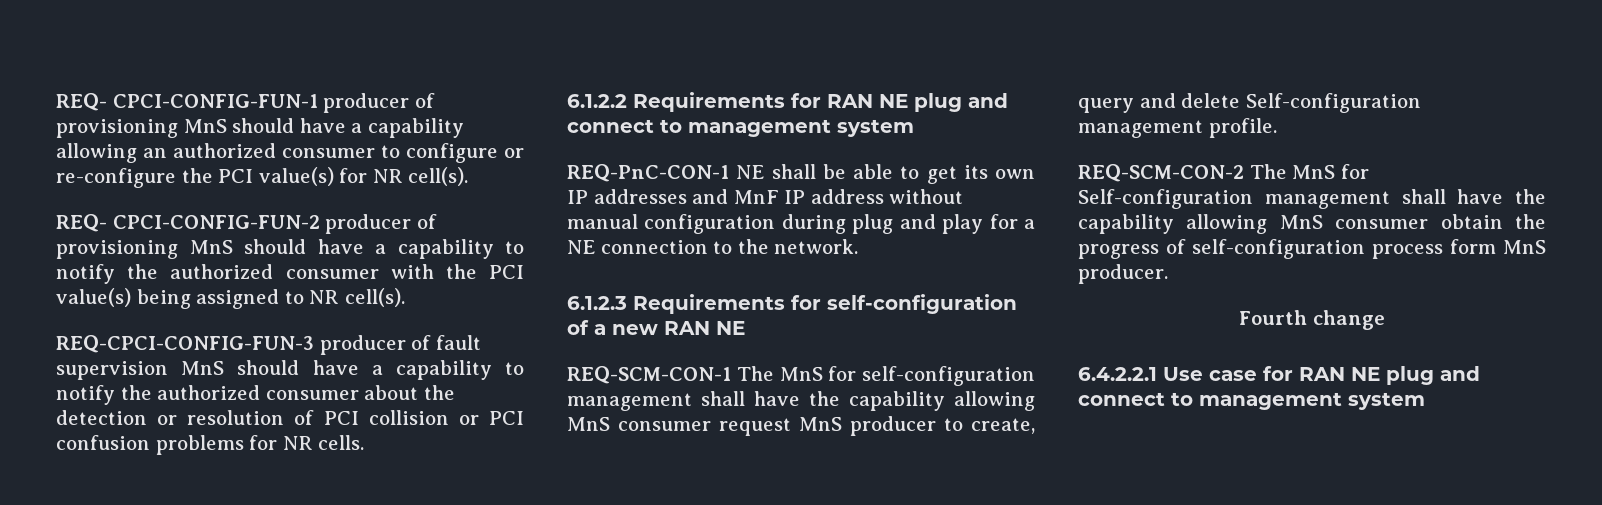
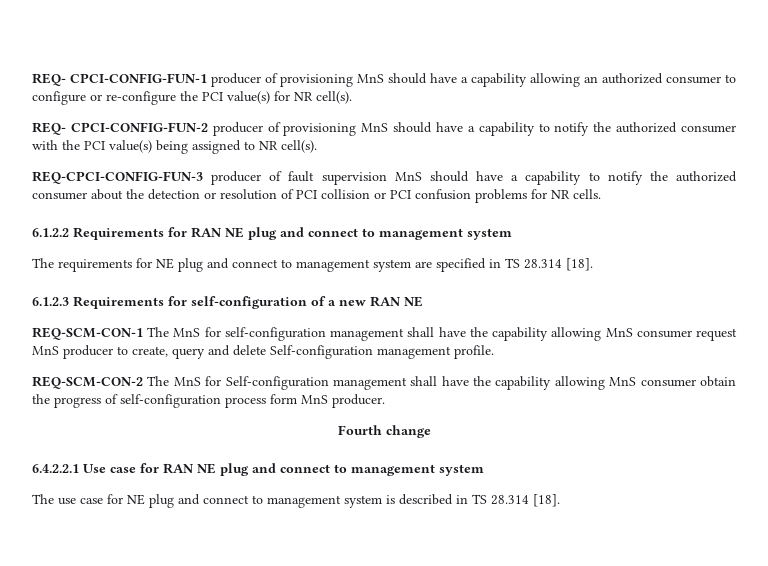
[567,164,1035,184] [567,189,964,204] [567,214,1035,234] [567,239,859,254] REQ-PnC-CON-1 NE shall be able to get its own IP addresses and MnF IP address without manual configuration during plug and play for a NE connection to the network. -> [32,258,593,272] The requirements for NE plug and connect to management system are specified in TS 28.314 [18].
(1425, 401) none -> [32,494,560,508] // The use case for NE plug and connect to management system is described in TS 28.314 [18].

